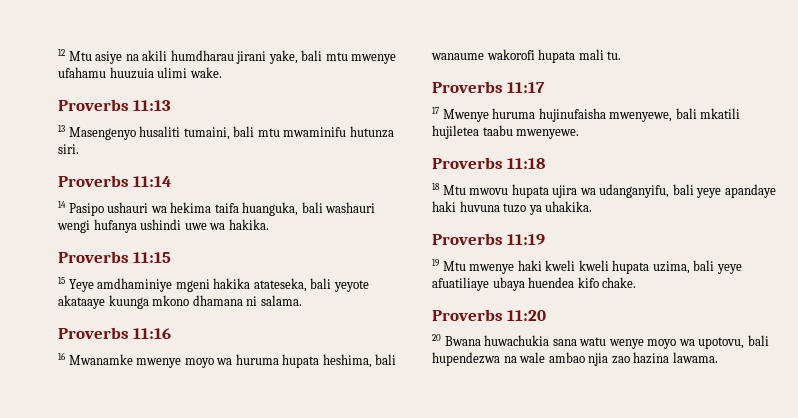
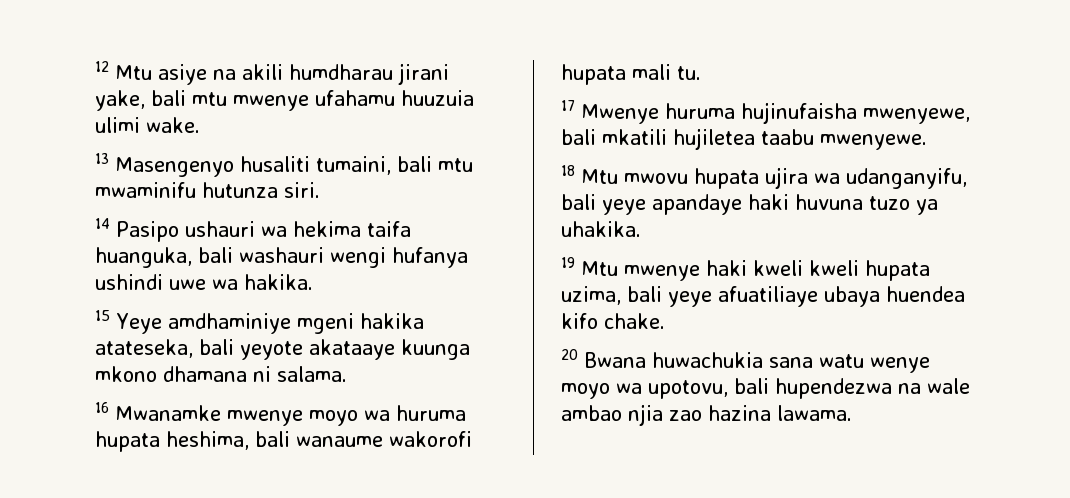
[58,99,172,111] // Proverbs 11:13 -> (200, 125) none
[58,175,172,187] // Proverbs 11:14 -> (320, 190) none
[58,251,172,263] // Proverbs 11:15 -> (313, 282) none
[58,327,172,339] // Proverbs 11:16 -> (347, 374) none
[432,81,546,93] // Proverbs 11:17 -> (701, 73) none
[432,157,546,169] // Proverbs 11:18 -> (927, 142) none
[432,233,546,245] // Proverbs 11:19 -> (641, 229) none
[432,309,547,321] // Proverbs 11:20 -> (665, 321) none

